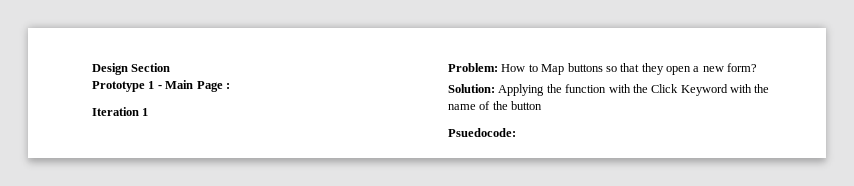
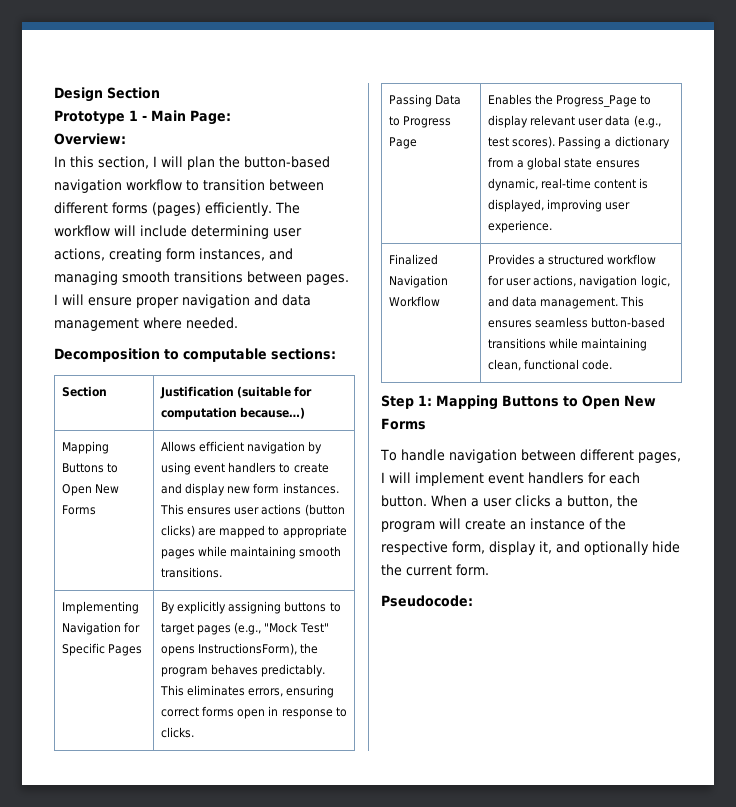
[196,81,230,92] [92,107,149,116] [448,63,758,75] [448,84,770,96] [448,101,543,110] [448,128,516,137] Page : // Iteration 1 // Problem: How to Map buttons so that they open a new form? // Solution: Applying the function with the Click Keyword with the name of the button // Psuedocode: -> [190,110,231,125] [54,133,126,145] [54,156,330,170] [54,179,324,193] [54,202,300,216] [54,225,302,239] [54,248,293,262] [54,271,349,285] [54,294,311,308] [54,317,238,331] [54,348,336,362] [61,386,107,397] [159,386,313,399] [160,407,305,420] [61,441,109,454] [61,463,118,473] [61,484,119,496] [61,505,96,515] [160,441,323,454] [160,462,329,475] [160,483,339,496] [159,504,345,516] [160,525,347,538] [160,546,342,559] [160,567,222,578] [61,601,139,614] [61,622,140,635] [61,643,142,656] [160,601,341,614] [160,622,330,635] [160,643,319,656] [160,664,326,677] [159,685,335,698] [160,706,347,719] [160,727,194,738] [388,94,461,107] [388,116,451,128] [388,137,417,149] [487,94,652,107] [487,115,661,128] [487,136,670,149] [487,157,640,170] [487,178,649,191] [487,199,631,212] [487,220,552,233] [388,254,438,265] [388,275,448,288] [388,296,440,307] [487,254,657,265] [487,275,670,288] [487,296,645,309] [487,317,666,328] [487,338,648,351] [487,359,613,371] [381,395,656,410] [381,418,426,430] [380,449,681,463] [381,472,640,486] [381,495,638,508] [381,518,626,532] [381,541,680,555] [381,564,489,576] [381,595,473,607] Page: // Overview: // In this section, I will plan the button-based navigation workflow to transition between different forms (pages) efficiently. The workflow will include determining user actions, creating form instances, and managing smooth transitions between pages. I will ensure proper navigation and data management where needed. // Decomposition to computable sections: // Section | Justification (suitable for computation because…) // Mapping Buttons to Open New Forms | Allows efficient navigation by using event handlers to create and display new form instances. This ensures user actions (button clicks) are mapped to appropriate pages while maintaining smooth transitions. // Implementing Navigation for Specific Pages | By explicitly assigning buttons to target pages (e.g., "Mock Test" opens InstructionsForm), the program behaves predictably. This eliminates errors, ensuring correct forms open in response to clicks. // Passing Data to Progress Page | Enables the Progress_Page to display relevant user data (e.g., test scores). Passing a dictionary from a global state ensures dynamic, real-time content is displayed, improving user experience. // Finalized Navigation Workflow | Provides a structured workflow for user actions, navigation logic, and data management. This ensures seamless button-based transitions while maintaining clean, functional code. // Step 1: Mapping Buttons to Open New Forms // To handle navigation between different pages, I will implement event handlers for each button. When a user clicks a button, the program will create an instance of the respective form, display it, and optionally hide the current form. // Pseudocode:

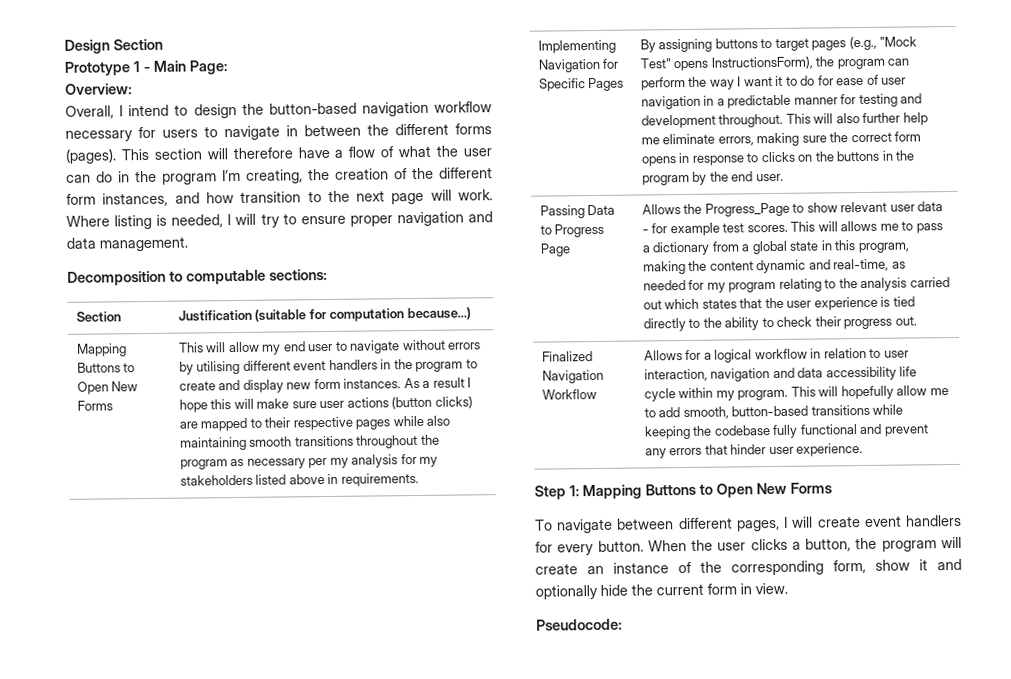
[54,156,330,170] [54,179,324,193] [54,202,300,216] [54,225,302,239] [54,248,293,262] [54,271,349,285] [54,294,84,305] In this section, I will plan the button-based navigation workflow to transition between different forms (pages) efficiently. The workflow will include determining user actions, creating form instances, and managing smooth transitions between pages. I will -> [65,101,492,119] [65,123,492,142] [65,145,493,164] [66,167,493,185] [66,189,494,207] [66,213,297,230] Overall, I intend to design the button-based navigation workflow necessary for users to navigate in between the different forms (pages). This section will therefore have a flow of what the user can do in the program I’m creating, the creation of the different form instances, and how transition to the next page will work. Where listing is needed, I will try to
[54,317,238,331] management where needed. -> [99,236,188,252] management.
[160,441,323,454] [160,462,277,475] Allows efficient navigation by using event handlers -> [178,339,482,355] [178,359,464,375] This will allow my end user to navigate without errors by utilising different event handlers in the program
[159,504,231,515] This ensures -> [403,377,472,389] [178,398,317,413] As a result I hope this will make sure
[282,525,347,538] appropriate -> [264,416,353,431] their respective
(227, 551) none -> [426,415,451,426] also
[160,567,222,578] transitions. -> [294,434,440,449] [179,454,439,470] [179,472,419,487] transitions throughout the program as necessary per my analysis for my stakeholders listed above in requirements.
[176,601,226,614] explicitly -> (656, 46) none
[210,664,326,677] [159,685,335,698] [160,706,347,719] [160,727,194,738] behaves predictably. This eliminates errors, ensuring correct forms open in response to clicks. -> [887,58,910,66] [640,74,907,91] [640,93,923,110] [640,112,928,129] [640,131,922,147] [640,150,916,167] [641,171,784,186] can perform the way I want it to do for ease of user navigation in a predictable manner for testing and development throughout. This will also further help me eliminate errors, making sure the correct form opens in response to clicks on the buttons in the program by the end user.
[487,94,532,105] Enables -> [641,204,681,215] Allows
[487,115,528,128] display -> [806,202,838,213] show
[633,115,661,128] [487,136,602,149] (e.g., test scores). Passing -> [641,220,943,237] - for example test scores. This will allows me to pass
[595,160,640,168] [487,178,649,191] [487,199,631,212] [487,220,552,233] [388,254,438,265] [388,275,448,288] [388,296,440,307] [487,254,657,265] [487,275,670,288] [487,296,645,309] [487,317,666,328] [487,338,648,351] [487,359,613,371] ensures dynamic, real-time content is displayed, improving user experience. // Finalized Navigation Workflow | Provides a structured workflow for user actions, navigation logic, and data management. This ensures seamless button-based transitions while maintaining clean, functional code. -> [820,240,910,254] [642,258,906,275] [642,277,950,293] [642,296,915,311] [642,316,917,332] [541,351,593,362] [541,369,604,384] [541,388,597,400] [643,347,909,363] [643,366,918,382] [643,385,949,402] [643,404,904,420] [643,423,929,440] [644,443,864,459] in this program, making the content dynamic and real-time, as needed for my program relating to the analysis carried out which states that the user experience is tied directly to the ability to check their progress out. // Finalized Navigation Workflow | Allows for a logical workflow in relation to user interaction, navigation and data accessibility life cycle within my program. This will hopefully allow me to add smooth, button-based transitions while keeping the codebase fully functional and prevent any errors that hinder user experience.
[400,449,517,463] handle navigation -> [557,518,614,534] navigate
[415,472,484,486] implement -> [816,516,861,528] create
[609,472,640,484] each -> [557,544,595,556] every
[471,498,479,507] a -> [691,539,714,551] the
[381,541,552,555] respective form, display it, -> [731,559,928,576] corresponding form, show it
[456,564,489,576] form. -> [707,582,788,595] form in view.

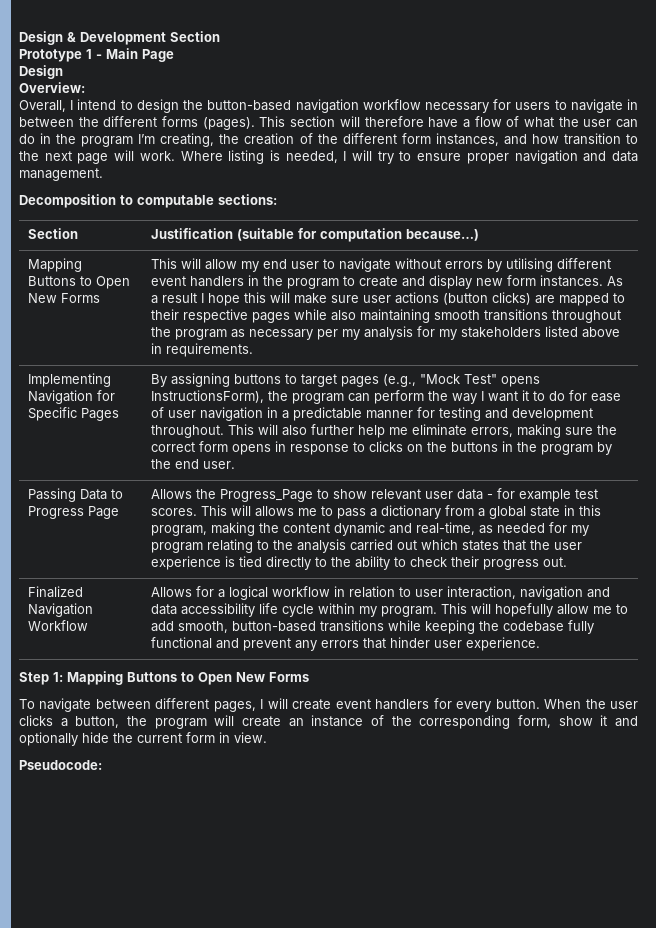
[64,39,110,54] Design -> [19,31,166,45] Design & Development
[189,60,228,75] Page: -> [142,49,174,62] [19,65,63,79] Page // Design

